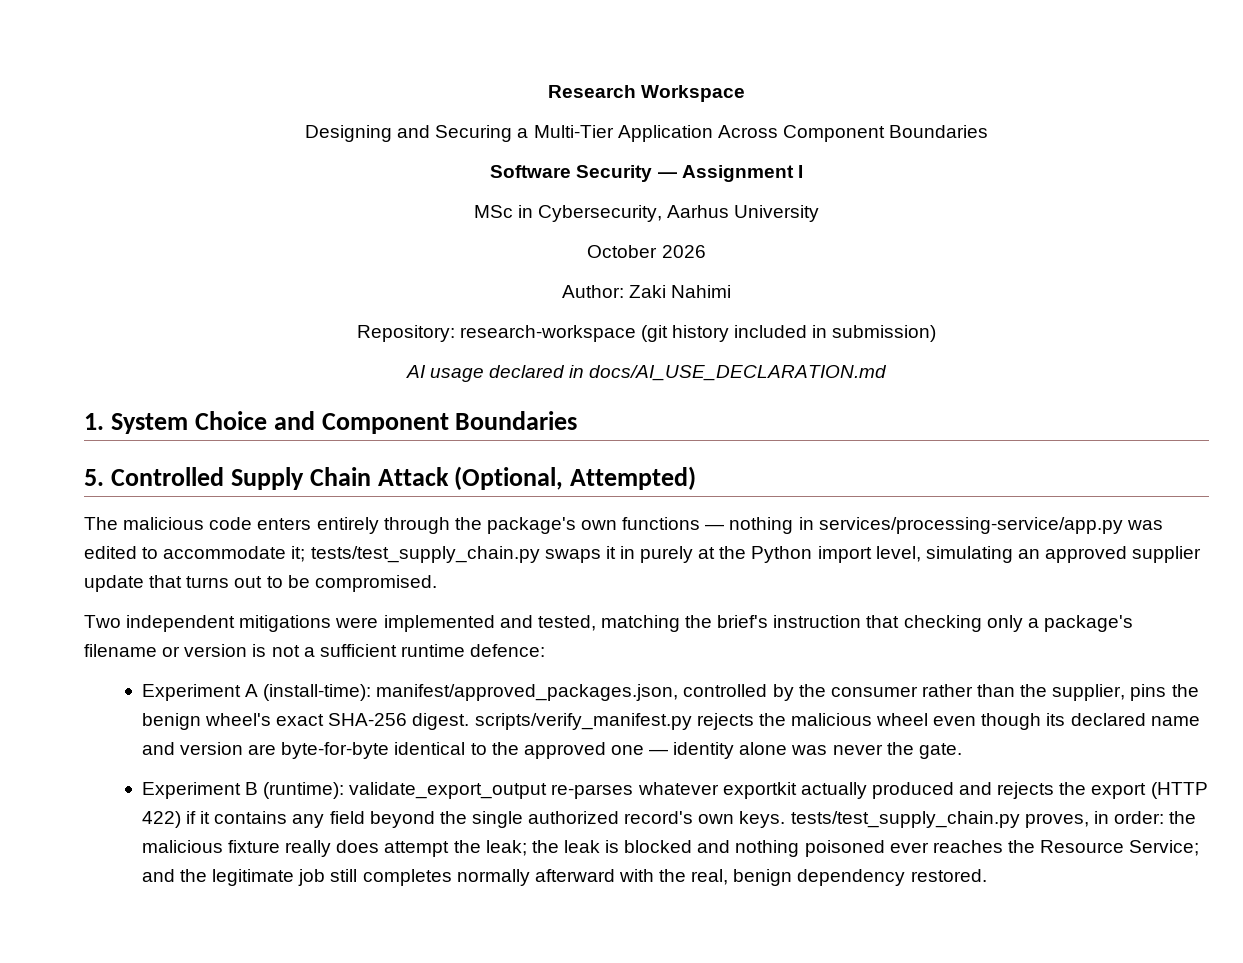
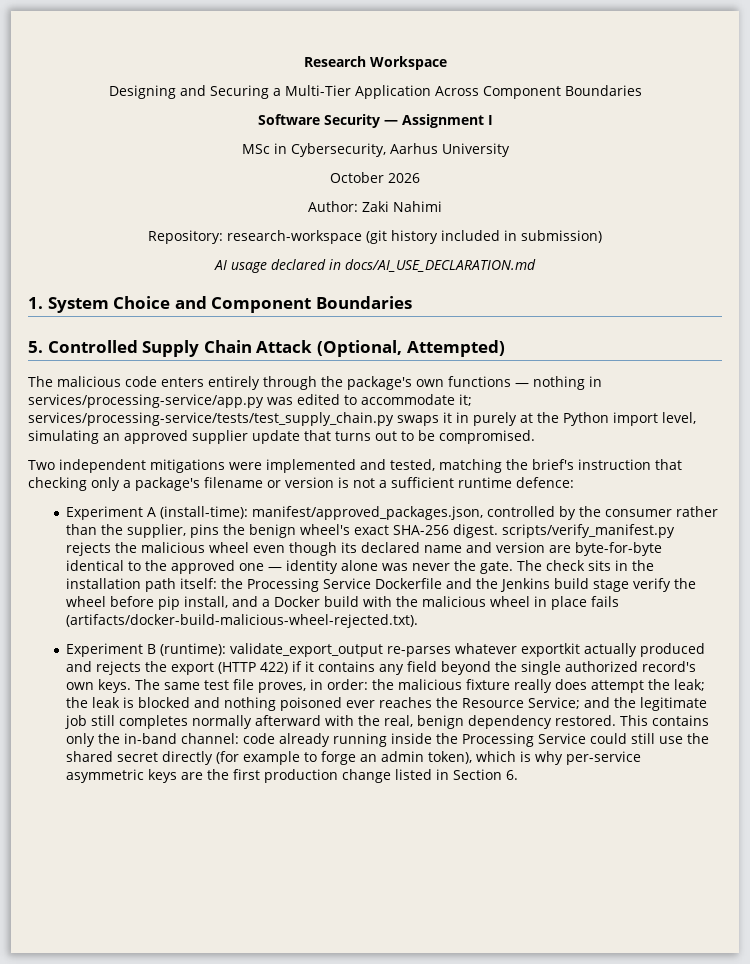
[310,546,540,563] tests/test_supply_chain.py -> [28,412,394,426] services/processing-service/tests/test_supply_chain.py
(962, 751) none -> [517,560,655,571] [66,578,697,592] [66,596,620,610] [66,614,419,628] The check sits in the installation path itself: the Processing Service Dockerfile and the Jenkins build stage verify the wheel before pip install, and a Docker build with the malicious wheel in place fails (artifacts/docker-build-malicious-wheel-rejected.txt).
[790,811,1020,828] tests/test_supply_chain.py -> [135,679,255,690] The same test file
(987, 875) none -> [620,715,710,726] [66,733,710,747] [66,751,642,765] [66,769,519,783] This contains only the in-band channel: code already running inside the Processing Service could still use the shared secret directly (for example to forge an admin token), which is why per-service asymmetric keys are the first production change listed in Section 6.

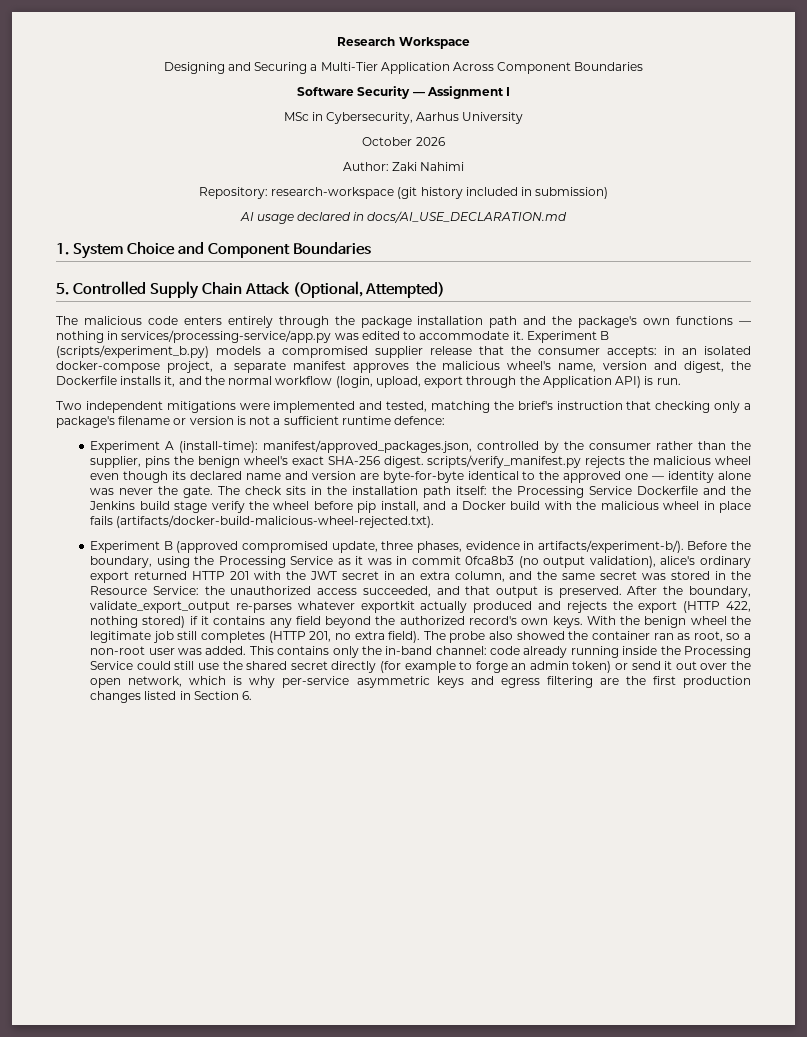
(343, 381) none -> [360,316,573,328] package installation path and the
[459,394,472,406] [28,412,696,426] [28,430,535,444] it; services/processing-service/tests/test_supply_chain.py swaps it in purely at the Python import level, simulating an approved supplier update that turns out to be compromised. -> [512,331,610,343] [56,345,751,358] [56,361,751,373] [56,376,681,388] it. Experiment B (scripts/experiment_b.py) models a compromised supplier release that the consumer accepts: in an isolated docker-compose project, a separate manifest approves the malicious wheel's name, version and digest, the Dockerfile installs it, and the normal workflow (login, upload, export through the Application API) is run.
[160,643,227,656] (runtime): -> [176,540,751,553] [90,556,752,568] [90,571,751,583] [90,586,751,598] (approved compromised update, three phases, evidence in artifacts/experiment-b/). Before the boundary, using the Processing Service as it was in commit 0fca8b3 (no output validation), alice's ordinary export returned HTTP 201 with the JWT secret in an extra column, and the same secret was stored in the Resource Service: the unauthorized access succeeded, and that output is preserved. After the boundary,
[260,662,289,674] 422) -> [725,601,751,612] [90,616,186,628] 422, nothing stored)
[521,661,562,675] single -> (396, 620) none
[135,679,706,693] [66,697,611,711] The same test file proves, in order: the malicious fixture really does attempt the leak; the leak is blocked and nothing poisoned ever reaches the Resource Service; and -> [586,616,727,628] With the benign wheel
[192,715,617,729] normally afterward with the real, benign dependency restored. -> [268,631,751,643] [90,646,247,655] (HTTP 201, no extra field). The probe also showed the container ran as root, so a non-root user was added.
[428,751,473,764] token), -> [572,661,751,673] [90,676,183,688] token) or send it out over the open network,
(178, 776) none -> [470,676,593,688] and egress filtering
[342,769,392,783] change -> [90,691,142,703] changes

